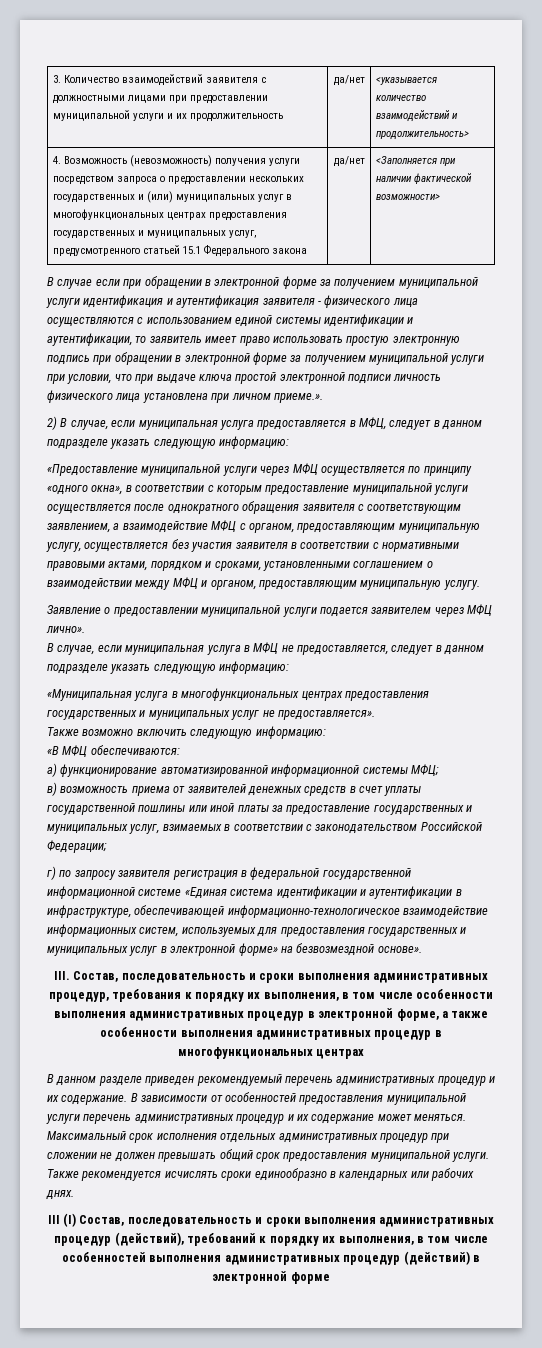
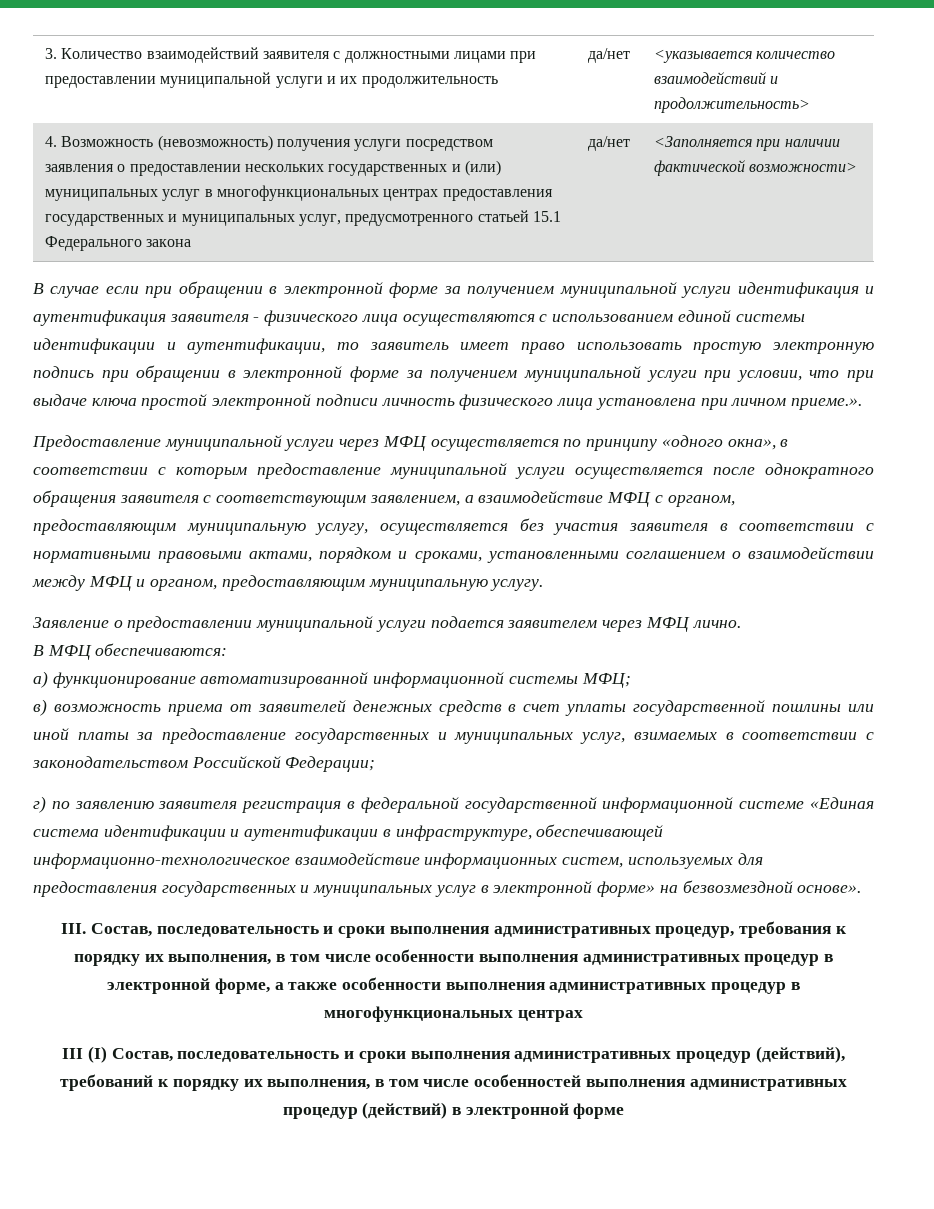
[116,176,157,184] запроса -> [45,164,115,172] заявления
[47,416,483,430] [47,436,290,449] [47,464,138,476] 2) В случае, если муниципальная услуга предоставляется в МФЦ, следует в данном подразделе указать следующую информацию: // «Предоставление -> [32,435,161,451] Предоставление
[46,626,85,633] [47,642,485,655] [47,661,290,674] [47,688,429,701] [47,710,375,720] [47,726,326,739] [47,746,59,755] лично». // В случае, если муниципальная услуга в МФЦ не предоставляется, следует в данном подразделе указать следующую информацию: // «Муниципальная услуга в многофункциональных центрах предоставления государственных и муниципальных услуг не предоставляется». // Также возможно включить следующую информацию: // «В -> [692,620,741,628] [33,645,44,656] лично. // В
[74,870,116,880] запросу -> [74,801,154,809] заявлению
[47,1074,495,1086] [47,1092,466,1105] [46,1114,466,1124] [47,1131,450,1143] [47,1149,489,1162] [47,1168,474,1181] [46,1190,74,1200] // В данном разделе приведен рекомендуемый перечень административных процедур и их содержание. В зависимости от особенностей предоставления муниципальной услуги перечень административных процедур и их содержание может меняться. Максимальный срок исполнения отдельных административных процедур при сложении не должен превышать общий срок предоставления муниципальной услуги. Также рекомендуется исчислять сроки единообразно в календарных или рабочих днях. -> (583, 1016) none

